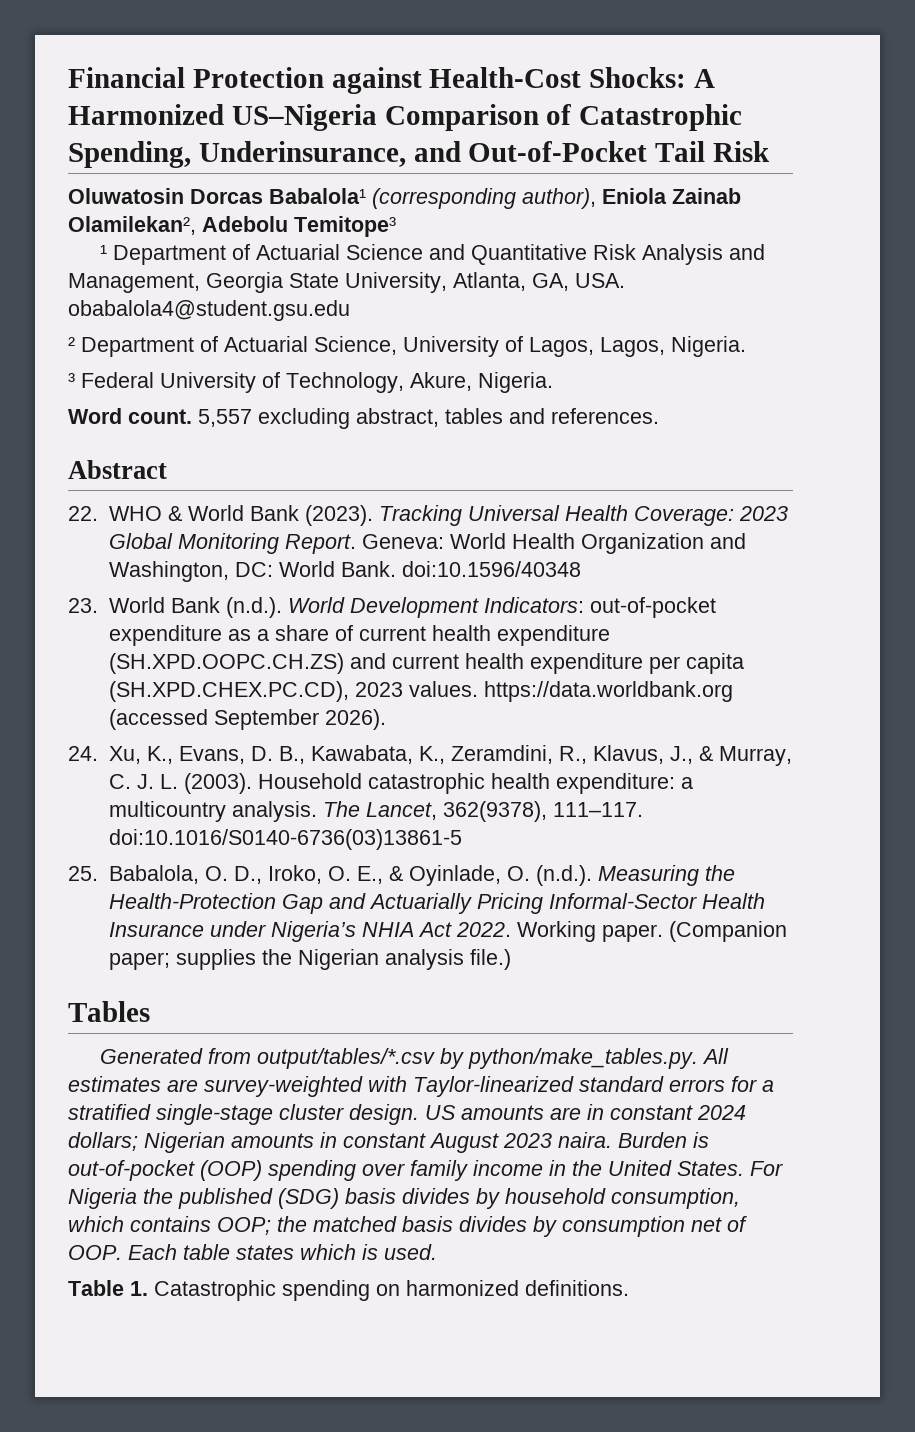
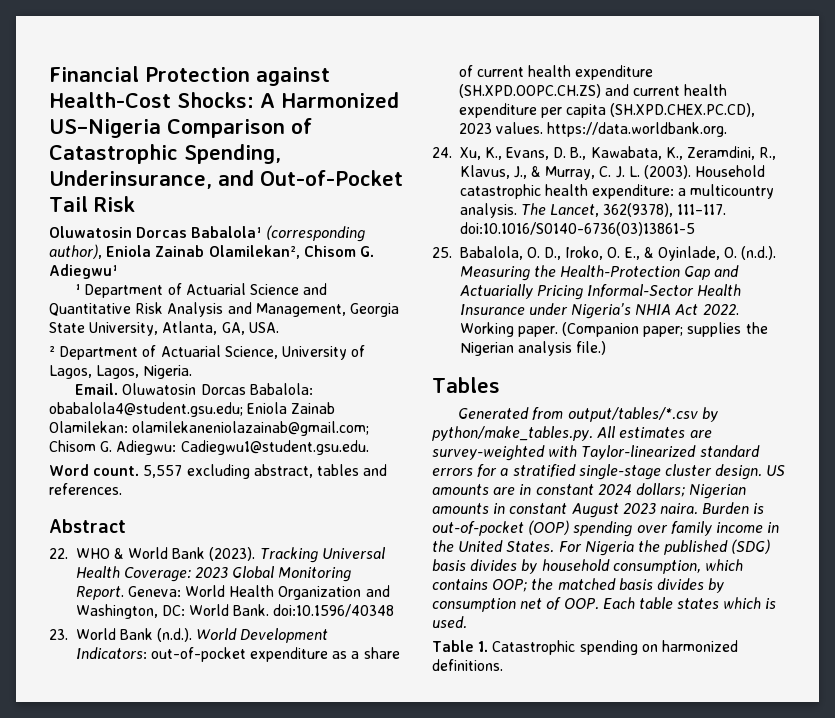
[202,216,396,237] Adebolu Temitope³ -> [303,245,374,257] [49,264,117,279] Chisom G. Adiegwu¹
[68,300,350,321] obabalola4@student.gsu.edu -> (279, 327) none
[68,372,553,393] ³ Federal University of Technology, Akure, Nigeria. -> [75,383,313,395] [49,402,336,417] [49,421,370,436] [49,440,369,455] Email. Oluwatosin Dorcas Babalola: obabalola4@student.gsu.edu; Eniola Zainab Olamilekan: olamilekaneniolazainab@gmail.com; Chisom G. Adiegwu: Cadiegwu1@student.gsu.edu.
[483,681,733,702] [108,709,386,730] https://data.worldbank.org (accessed September 2026). -> [547,122,728,137] https://data.worldbank.org.

